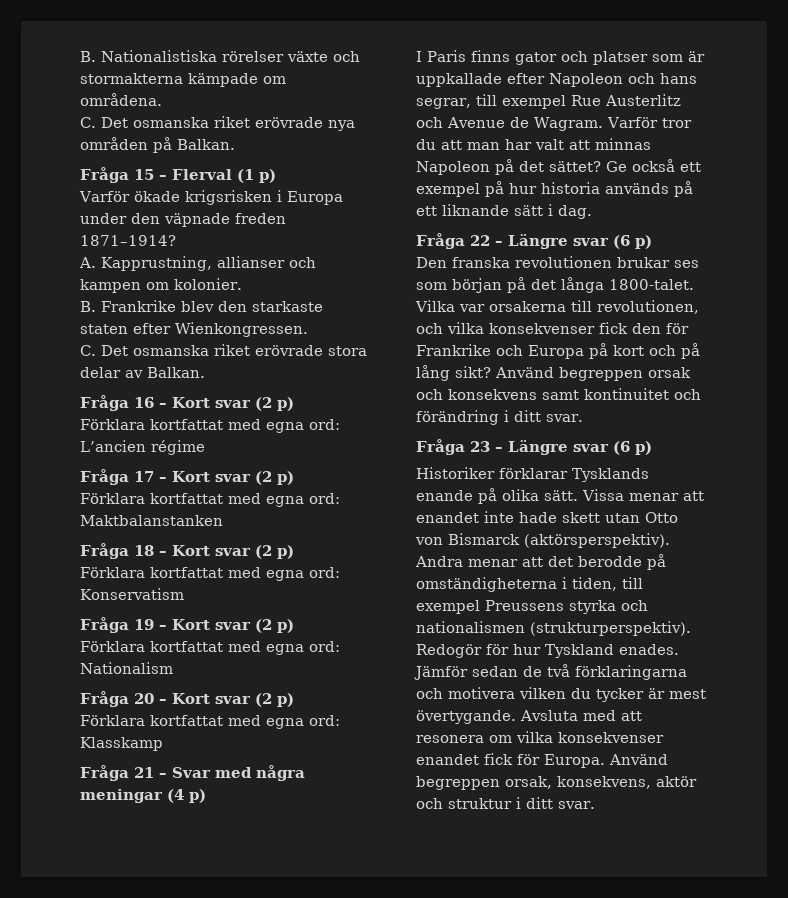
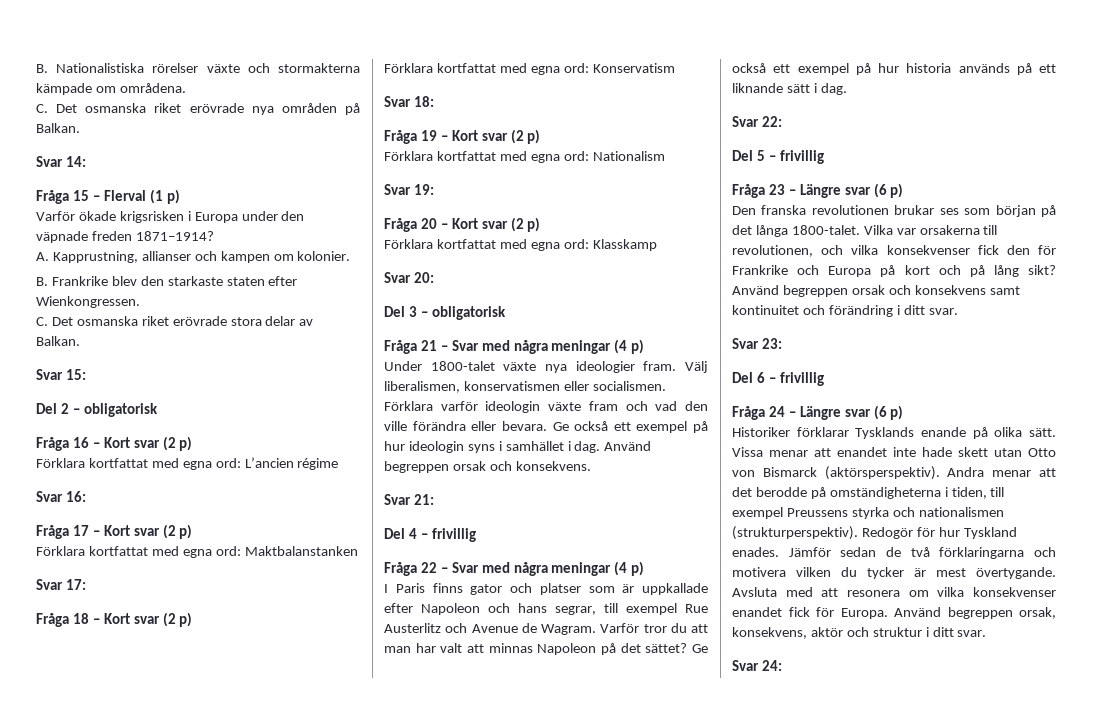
(235, 144) none -> [36,156,86,167] // Svar 14:
(205, 372) none -> [36,369,86,380] [36,403,158,417] // Svar 15: // Del 2 – obligatorisk
(205, 447) none -> [36,491,86,502] // Svar 16:
(223, 520) none -> [36,579,86,590] // Svar 17:
(184, 594) none -> [384,96,434,107] // Svar 18:
(173, 668) none -> [384,184,434,195] // Svar 19:
(163, 744) none -> [384,272,434,283] [384,306,506,320] // Svar 20: // Del 3 – obligatorisk
(206, 796) none -> [384,361,708,373] [384,381,666,393] [384,401,708,413] [384,421,708,433] [384,441,652,453] [384,461,591,473] [384,494,434,505] [384,528,476,542] [384,561,645,576] // Under 1800-talet växte nya ideologier fram. Välj liberalismen, konservatismen eller socialismen. Förklara varför ideologin växte fram och vad den ville förändra eller bevara. Ge också ett exempel på hur ideologin syns i samhället i dag. Använd begreppen orsak och konsekvens. // Svar 21: // Del 4 – frivillig // Fråga 22 – Svar med några meningar (4 p)
[416,233,490,249] // Fråga 22 -> [732,116,782,127] [732,150,824,164] [732,184,785,198] // Svar 22: // Del 5 – frivillig // Fråga 23
[416,439,490,455] // Fråga 23 -> [732,338,782,349] [732,372,824,386] [732,406,785,420] // Svar 23: // Del 6 – frivillig // Fråga 24
(595, 805) none -> [732,660,782,671] // Svar 24:

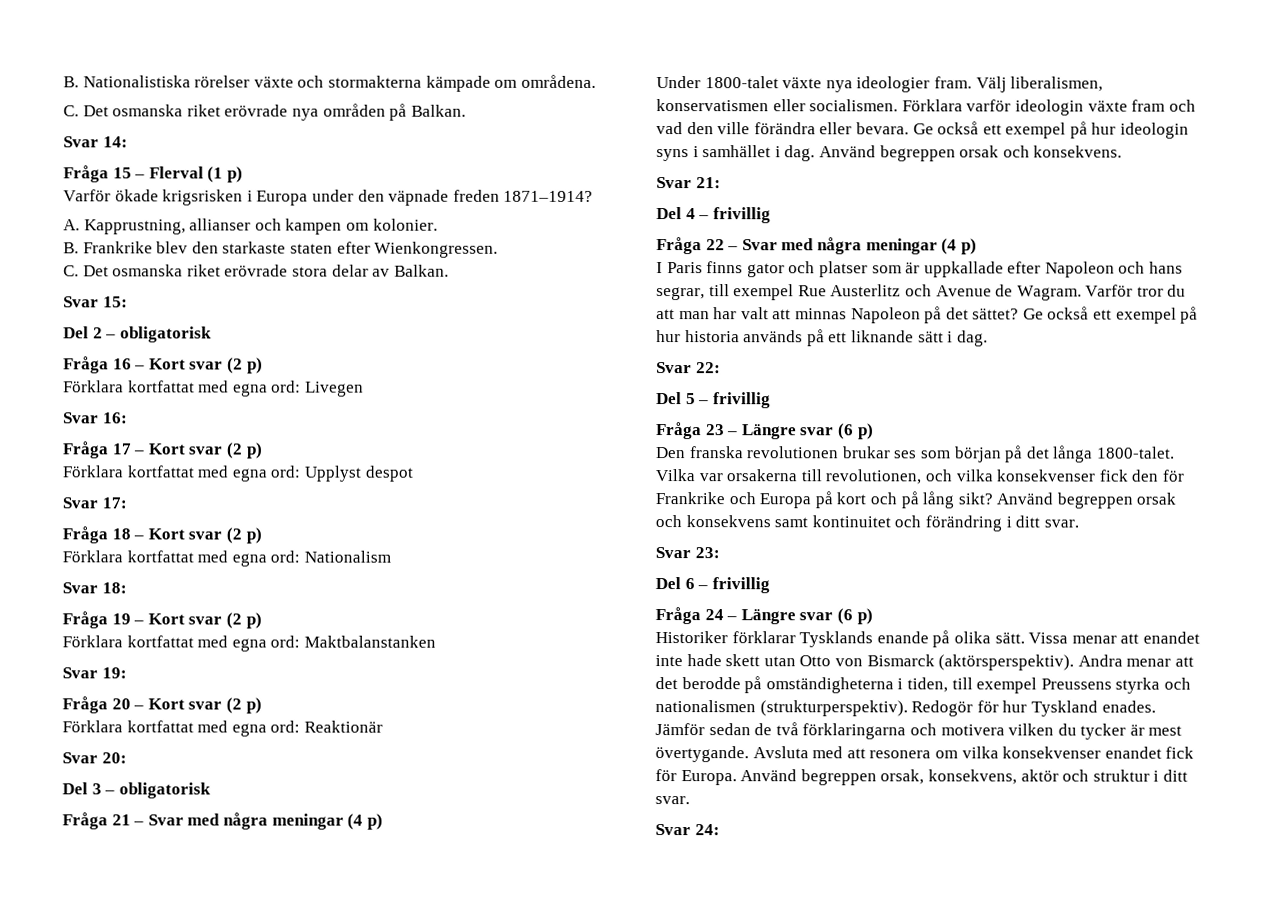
[244,457,339,470] L’ancien régime -> [304,381,364,397] Livegen
[244,546,358,556] Maktbalanstanken -> [303,465,413,482] Upplyst despot
[592,63,675,73] Konservatism -> [303,550,391,563] Nationalism
[592,151,665,161] Nationalism -> [303,635,436,648] Maktbalanstanken
[592,239,657,251] Klasskamp -> [303,720,383,733] Reaktionär

